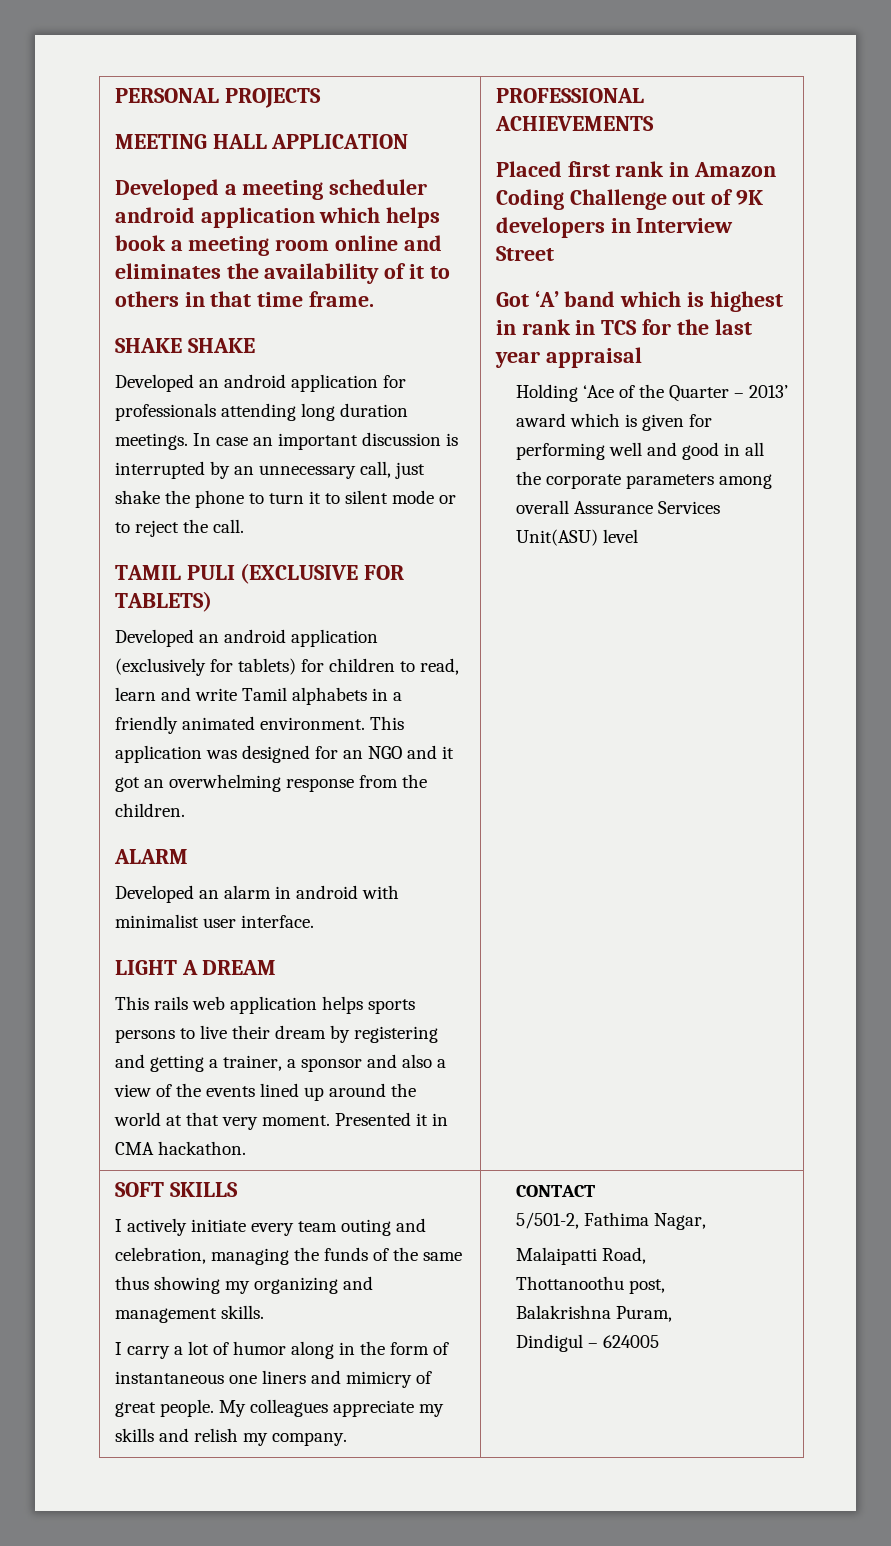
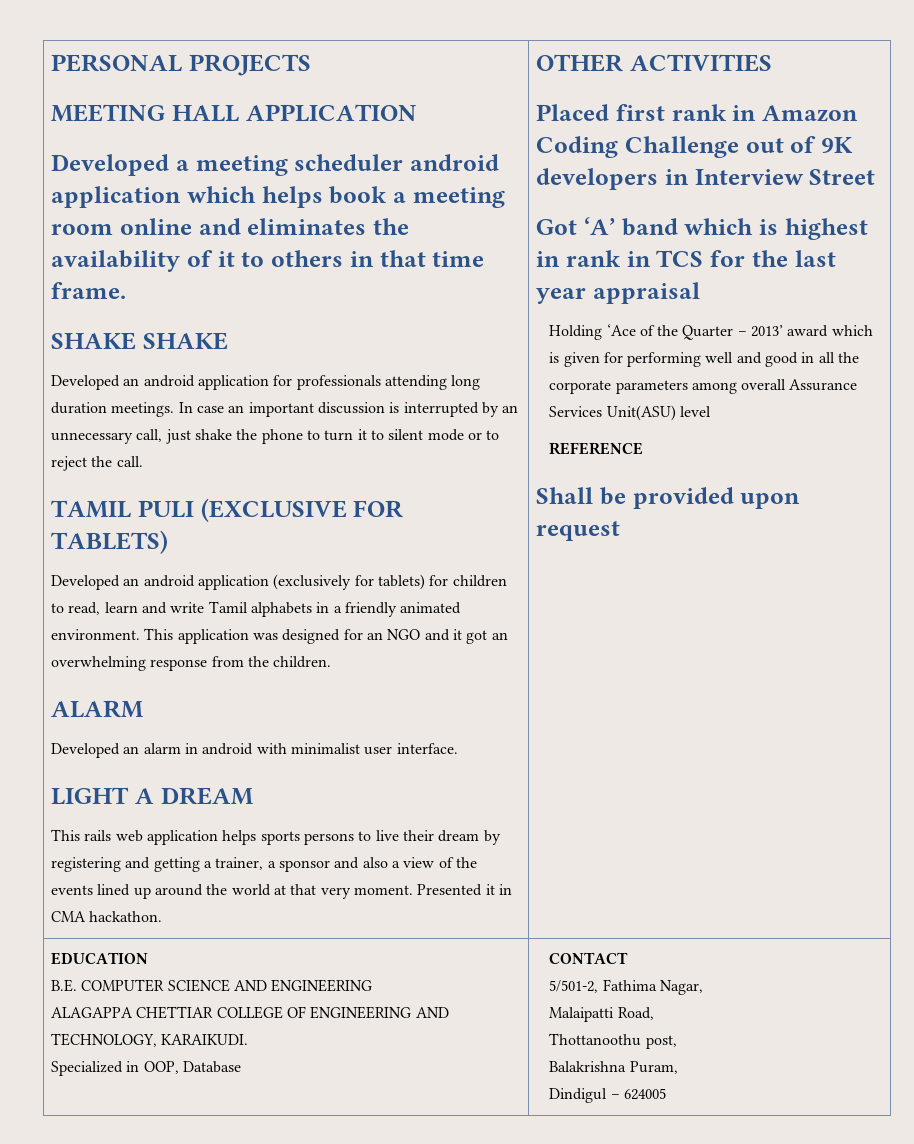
[495,88,644,103] [494,116,654,131] PROFESSIONAL ACHIEVEMENTS -> [536,54,772,72] OTHER ACTIVITIES
[114,1182,238,1197] [114,1218,426,1236] [114,1247,462,1265] [114,1276,373,1294] [114,1305,264,1323] [114,1341,449,1359] [114,1370,432,1388] [114,1399,444,1417] [114,1428,347,1446] // SOFT SKILLS // I actively initiate every team outing and celebration, managing the funds of the same thus showing my organizing and management skills. // I carry a lot of humor along in the form of instantaneous one liners and mimicry of great people. My colleagues appreciate my skills and relish my company. -> [549,442,644,455] [536,487,801,509] [536,521,621,541] [51,952,149,965] [51,979,373,992] [51,1006,449,1019] [51,1033,249,1047] [51,1061,242,1076] // REFERENCE // Shall be provided upon request // EDUCATION // B.E. COMPUTER SCIENCE AND ENGINEERING // ALAGAPPA CHETTIAR COLLEGE OF ENGINEERING AND TECHNOLOGY, KARAIKUDI. // Specialized in OOP, Database

